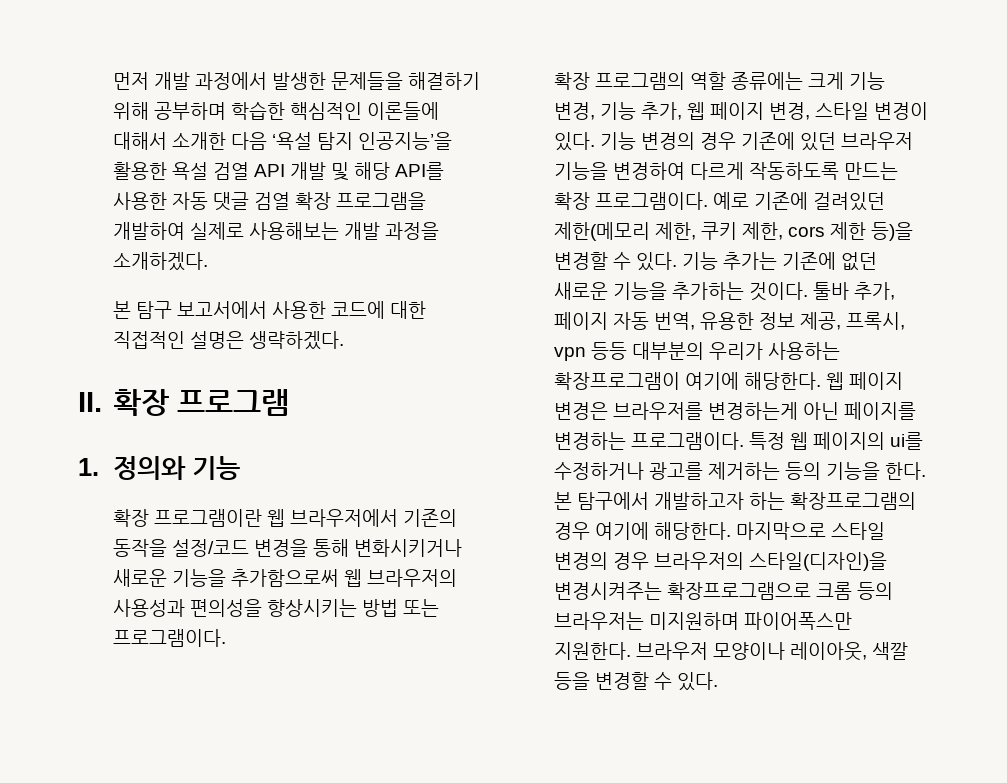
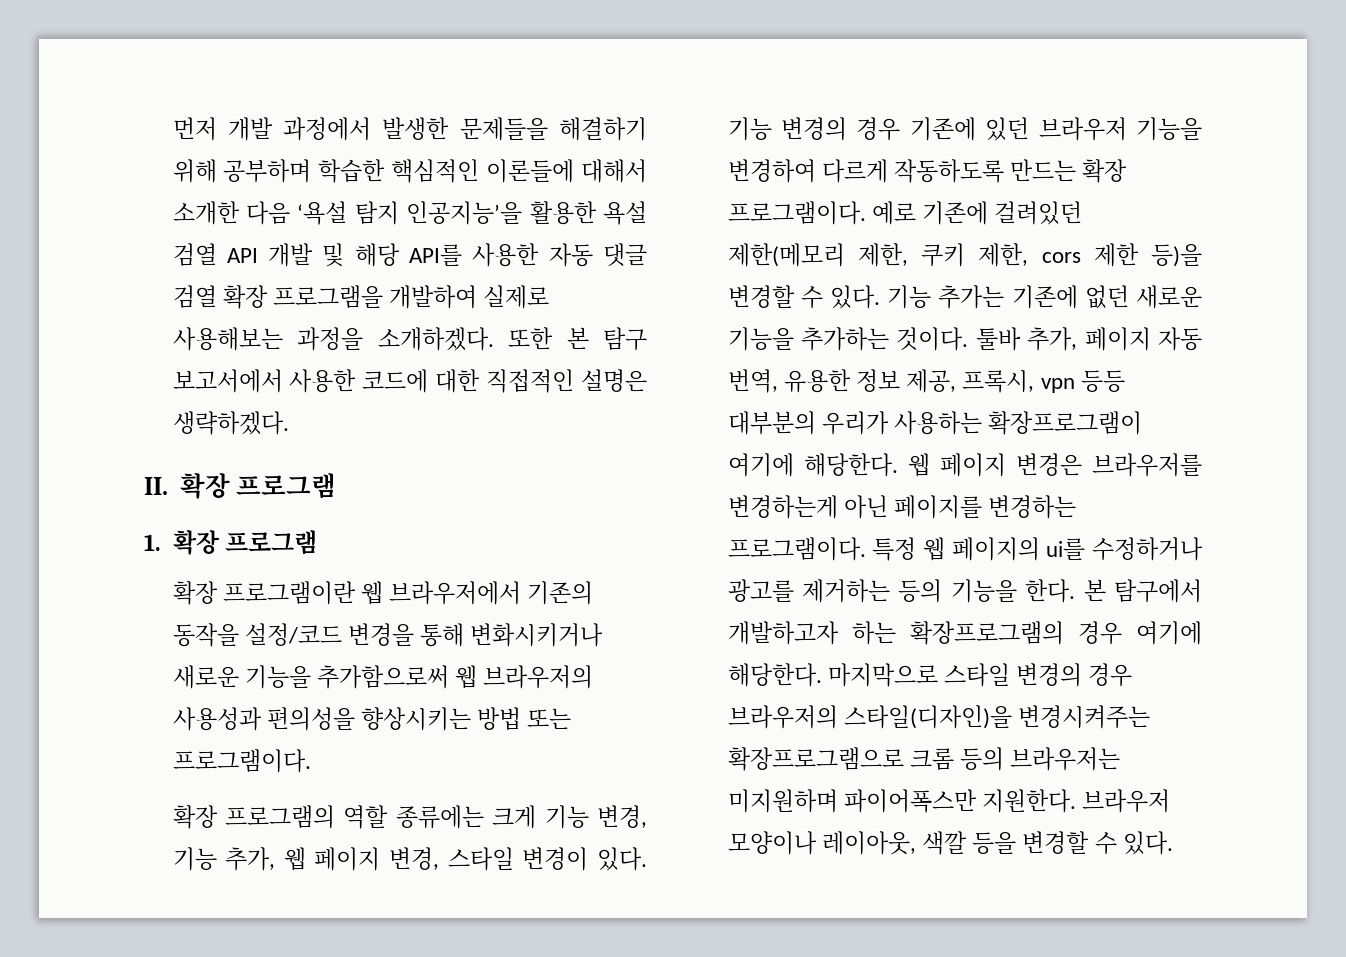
[343,222,380,240] 개발 -> (283, 339) none
(208, 261) // -> [508,327,554,350] 또한
[112,456,240,480] 정의와 기능 -> [172,530,317,555] 확장 프로그램

